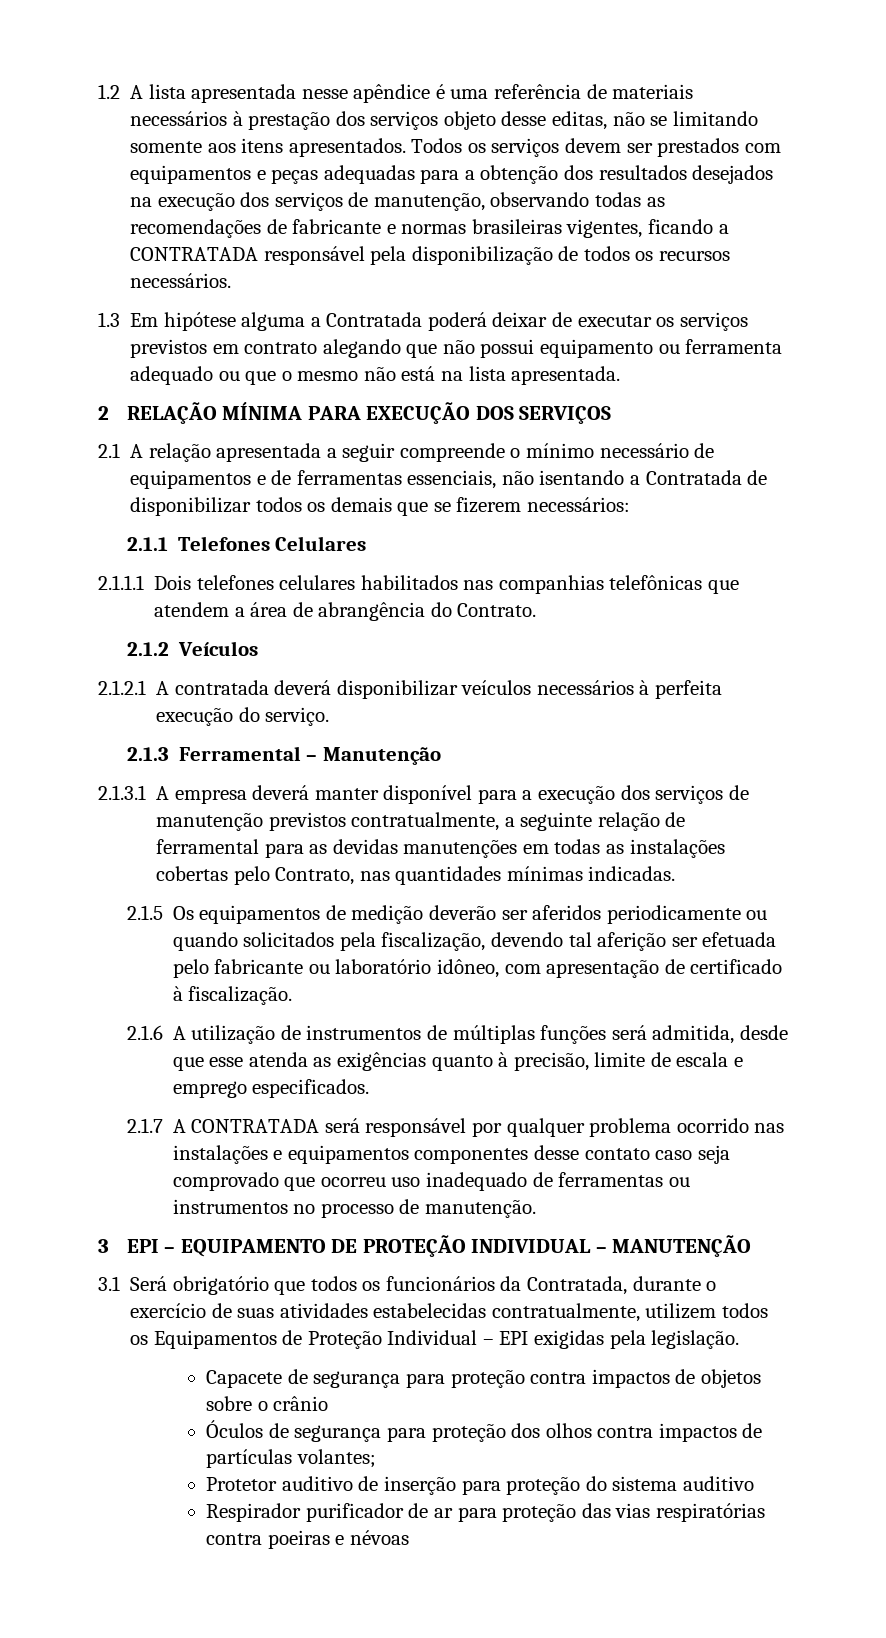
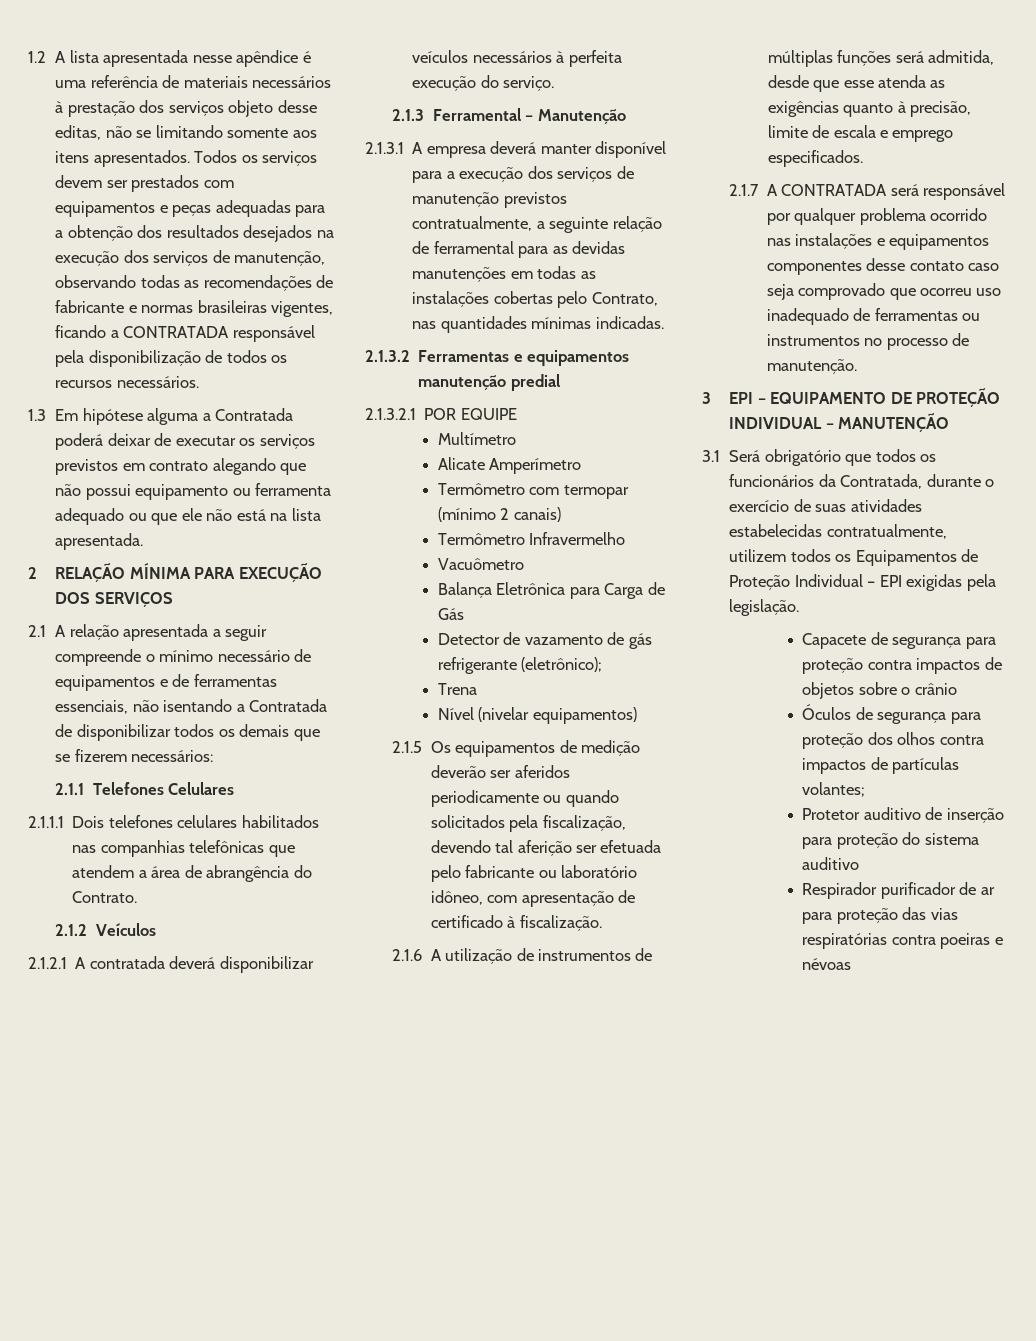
[281,371,359,381] o mesmo -> [181,508,202,521] ele
(676, 873) none -> [365,350,630,366] [418,374,560,391] [365,408,517,420] [437,432,516,445] [437,457,582,474] [437,483,629,499] [437,507,561,522] [437,532,626,545] [437,558,524,570] [437,582,665,599] [437,608,464,620] [437,632,652,649] [437,657,603,674] [437,683,477,695] [437,707,637,724] // 2.1.3.2 Ferramentas e equipamentos manutenção predial // 2.1.3.2.1 POR EQUIPE // Multímetro // Alicate Amperímetro // Termômetro com termopar (mínimo 2 canais) // Termômetro Infravermelho // Vacuômetro // Balança Eletrônica para Carga de Gás // Detector de vazamento de gás refrigerante (eletrônico); // Trena // Nível (nivelar equipamentos)

